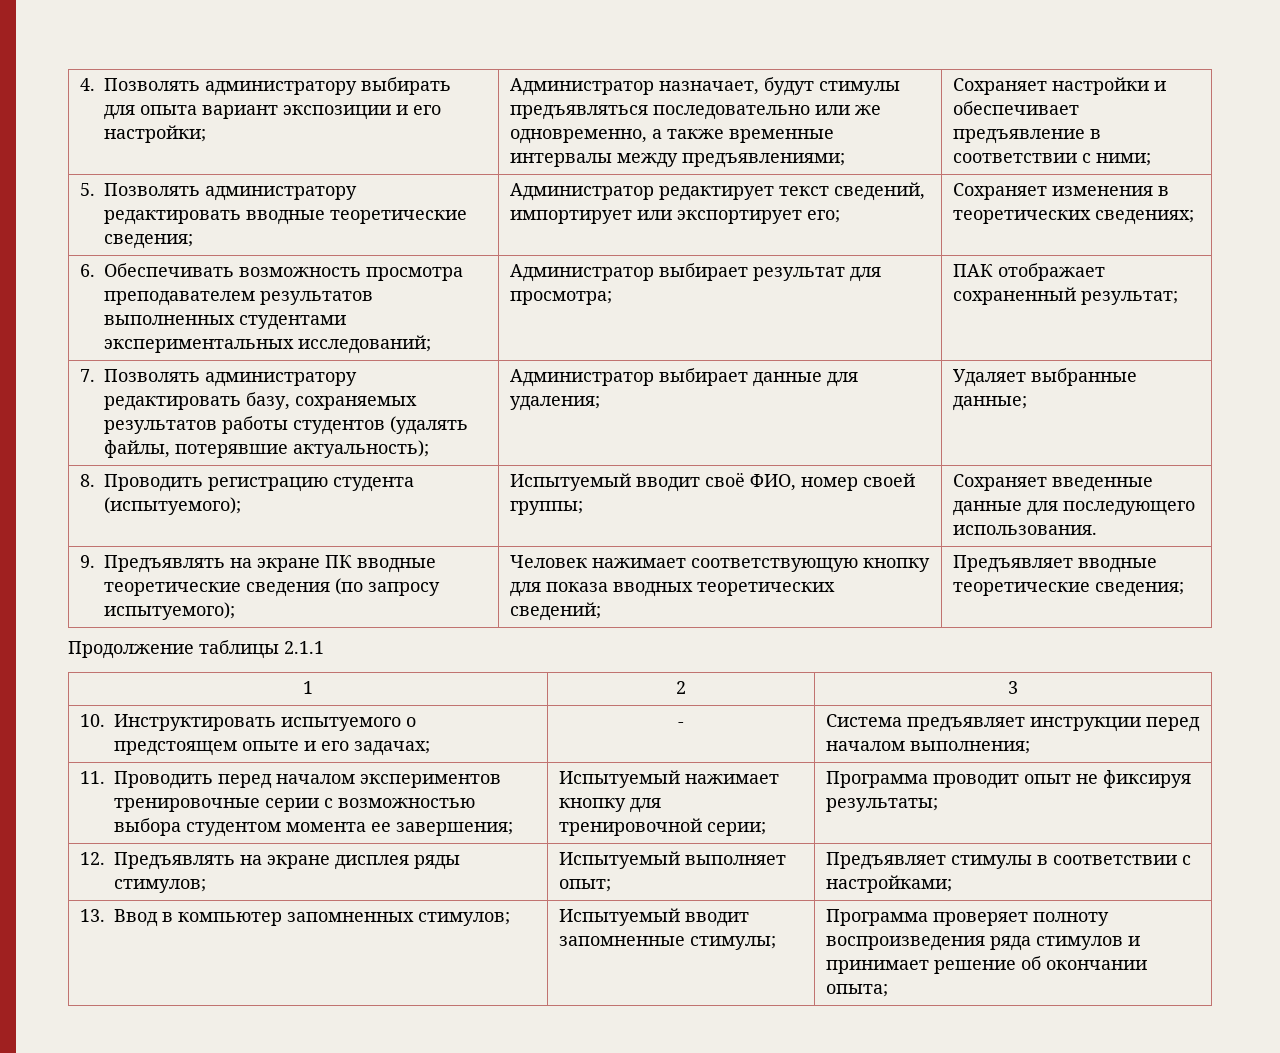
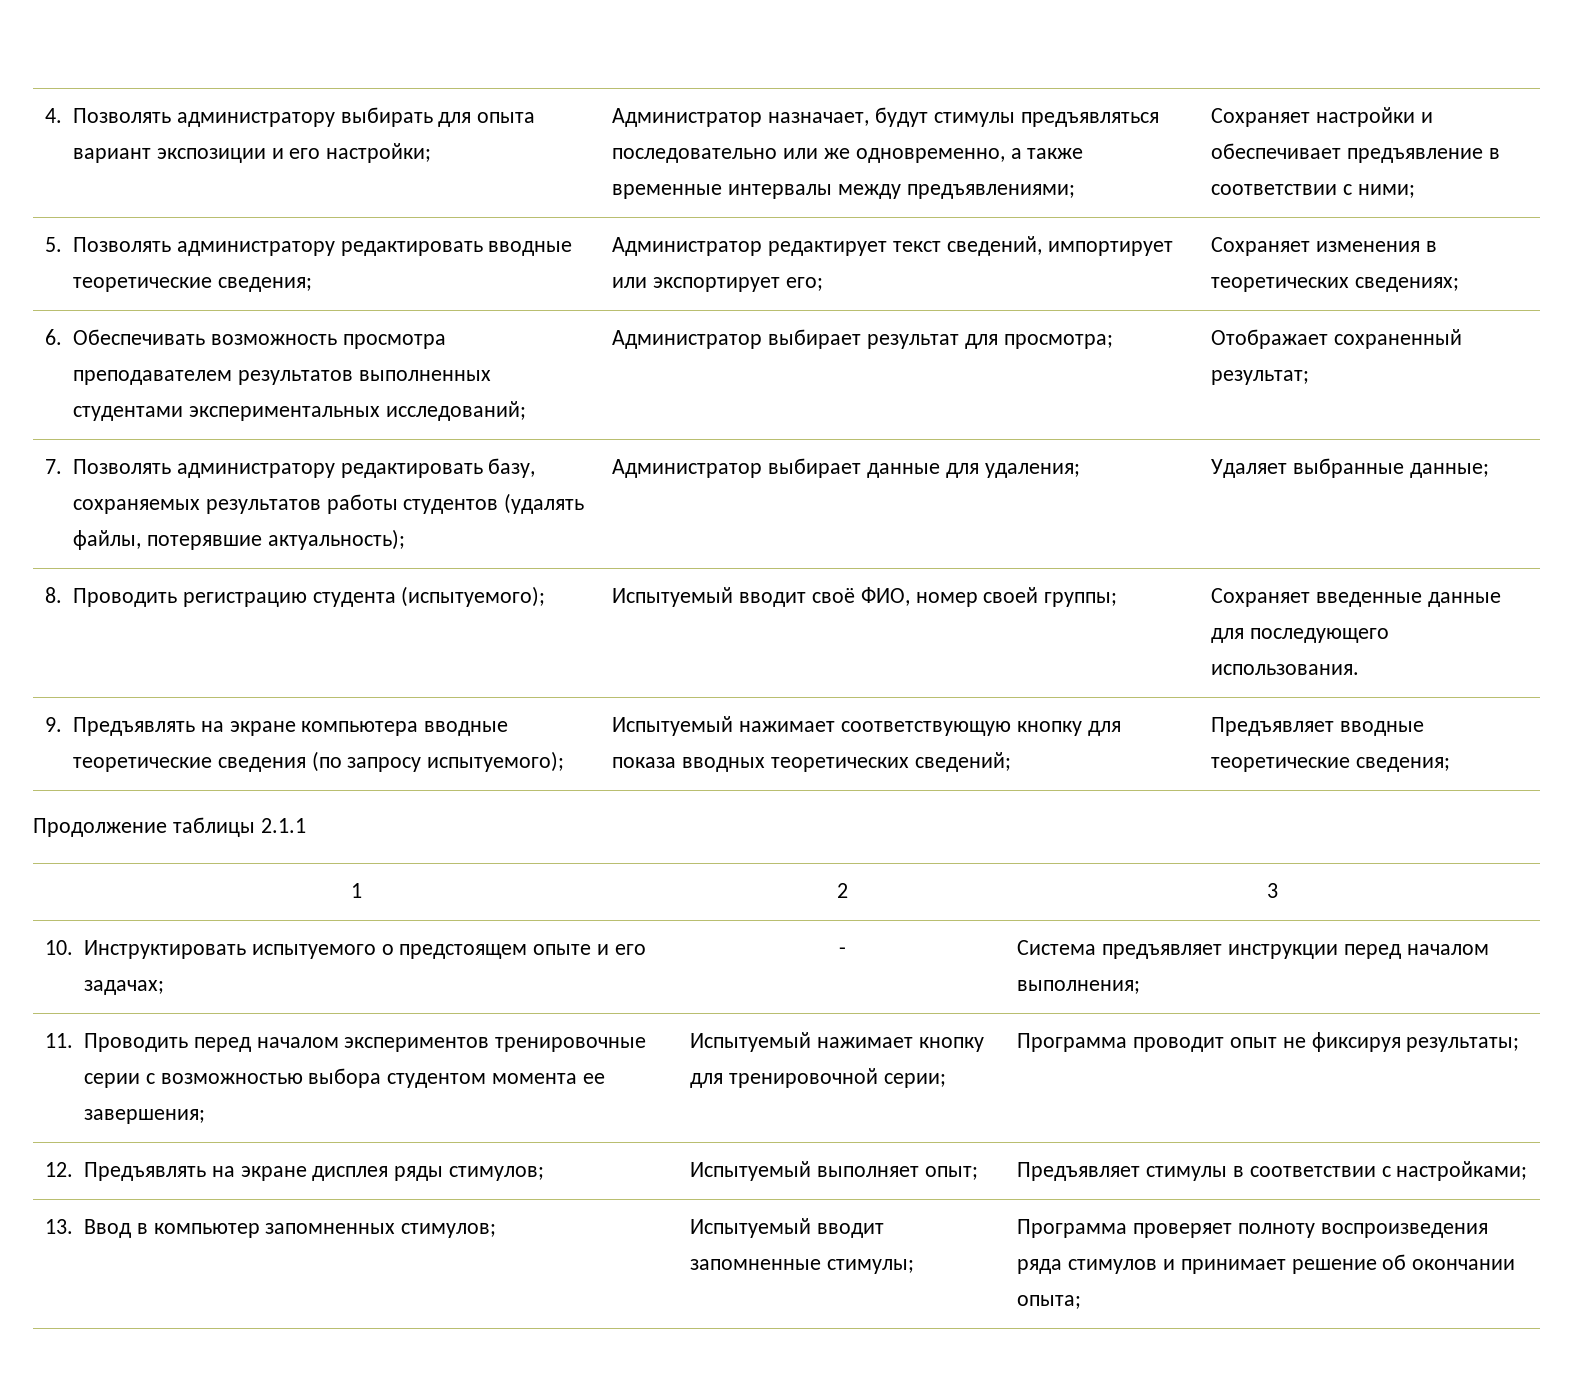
[953,263,1106,281] ПАК отображает -> [1211,329,1329,349] Отображает
[325,555,353,568] ПК -> [301,721,419,736] компьютера
[510,555,588,568] Человек -> [612,716,734,736] Испытуемый

